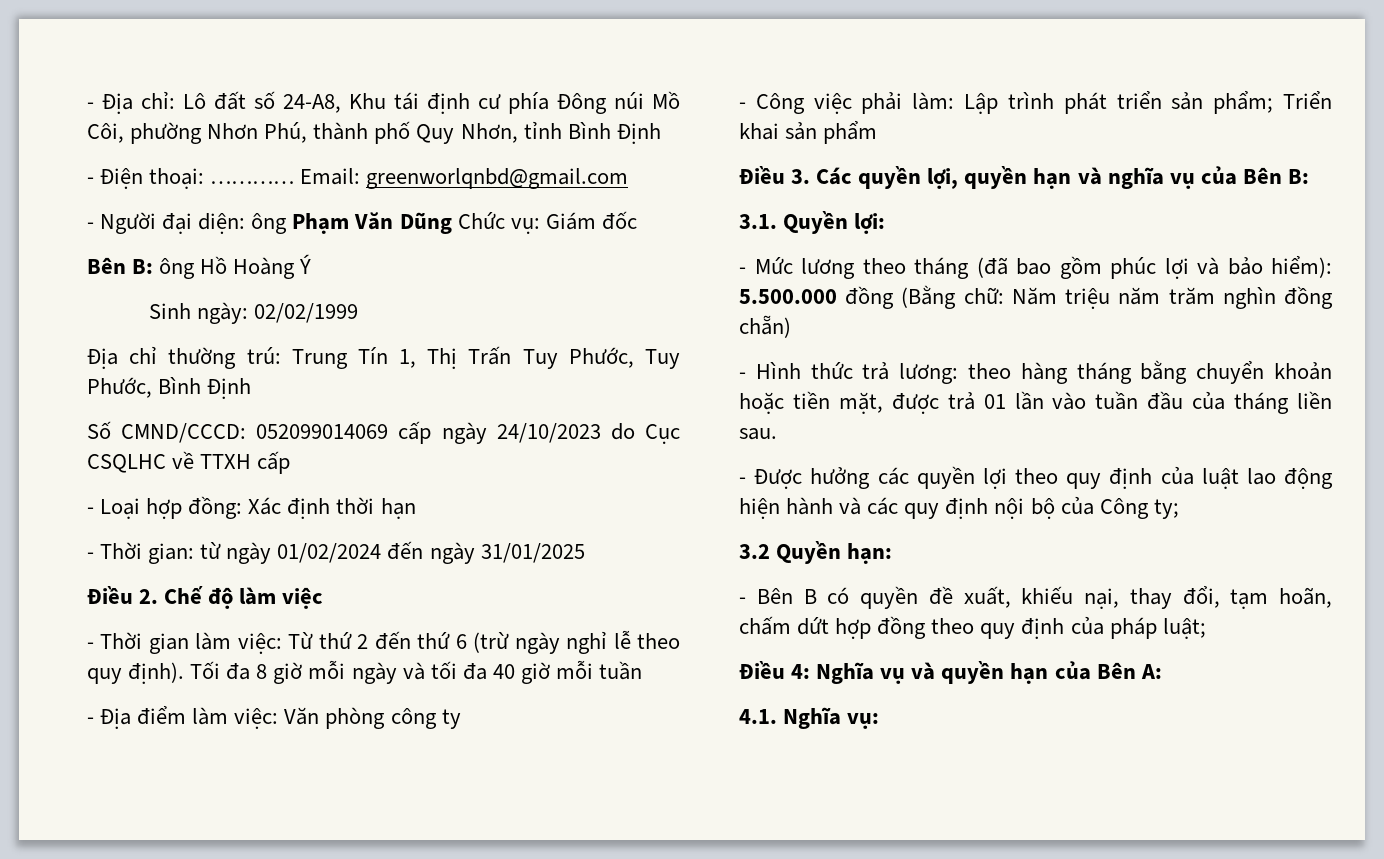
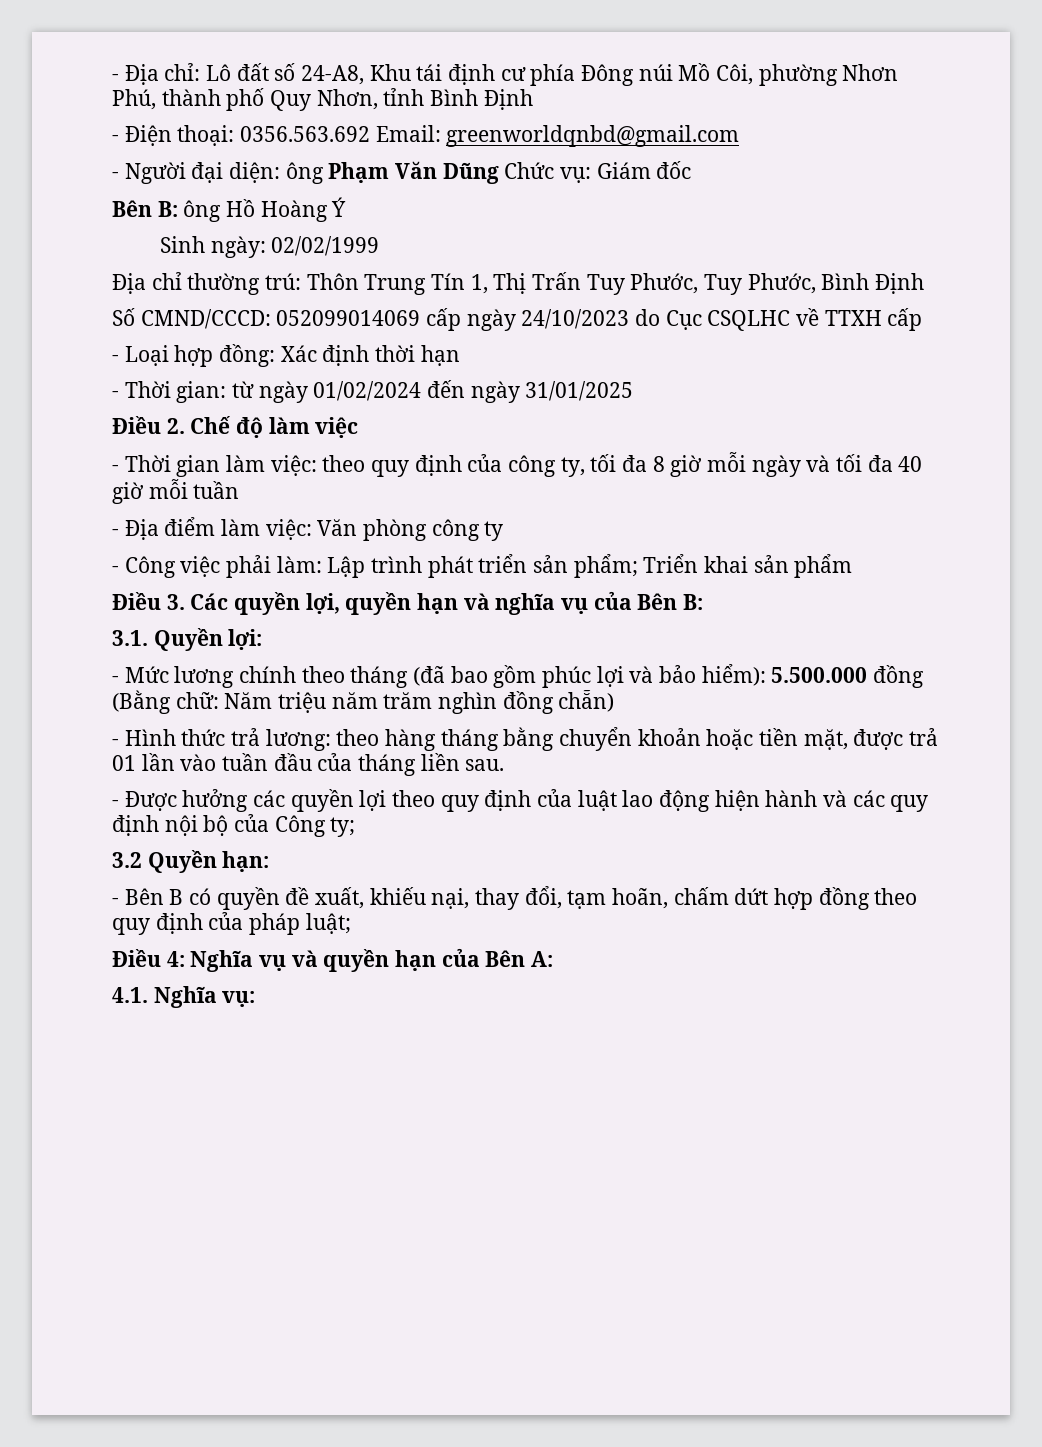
[210,168,629,189] ………… Email: greenworlqnbd@gmail.com -> [240,125,740,147] 0356.563.692 Email: greenworldqnbd@gmail.com
(281, 355) none -> [306,273,359,290] Thôn
[288,630,680,654] [87,661,221,684] Từ thứ 2 đến thứ 6 (trừ ngày nghỉ lễ theo quy định). Tối -> [322,454,617,477] theo quy định của công ty, tối
(855, 268) none -> [239,666,297,683] chính

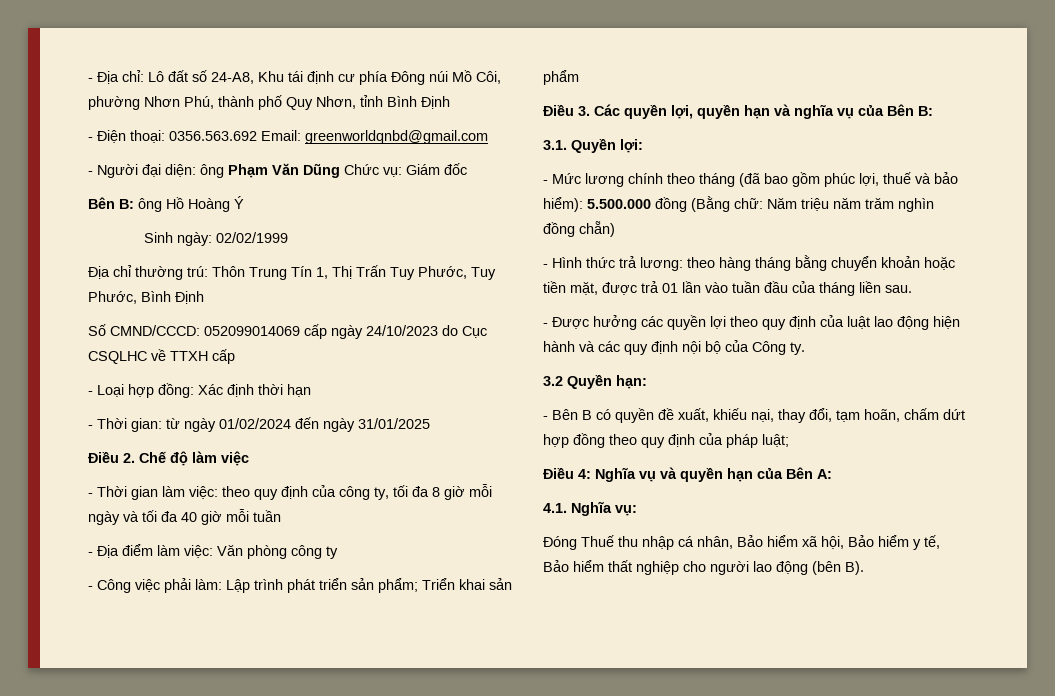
[596,666,624,687] lợi -> [859,172,911,186] lợi, thuế
[330,817,356,837] ty; -> [790,342,805,355] ty.
(256, 999) none -> [543,535,940,550] [543,560,864,575] // Đóng Thuế thu nhập cá nhân, Bảo hiểm xã hội, Bảo hiểm y tế, Bảo hiểm thất nghiệp cho người lao động (bên B).

